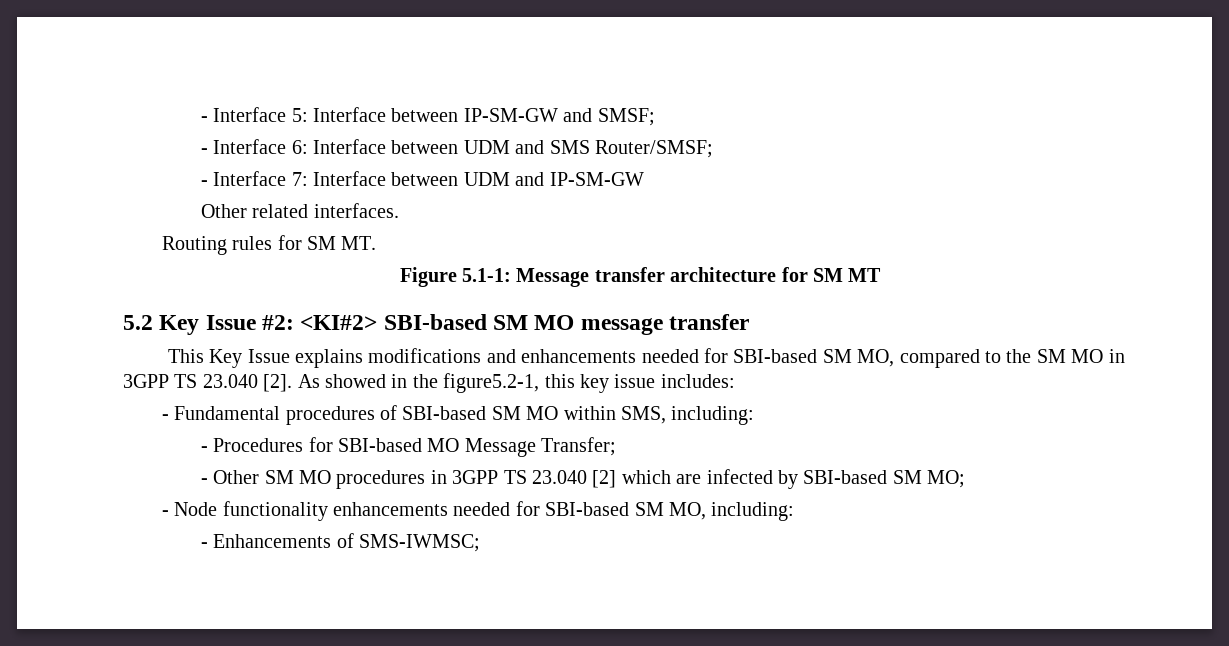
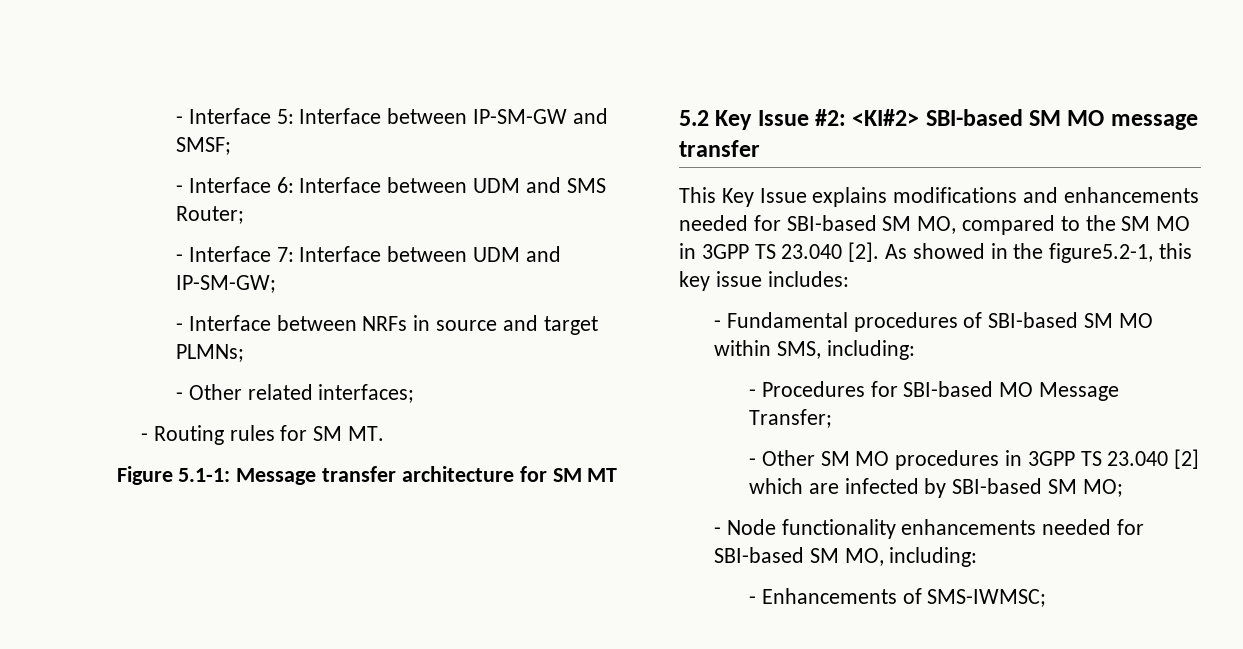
[594,140,713,158] Router/SMSF; -> [175,206,244,224] Router;
[549,172,644,186] [200,203,399,218] IP-SM-GW // Other related interfaces. // -> [175,275,276,293] [175,315,598,335] [175,344,244,362] [175,384,415,403] [140,433,148,441] IP-SM-GW; // - Interface between NRFs in source and target PLMNs; // - Other related interfaces; // -

